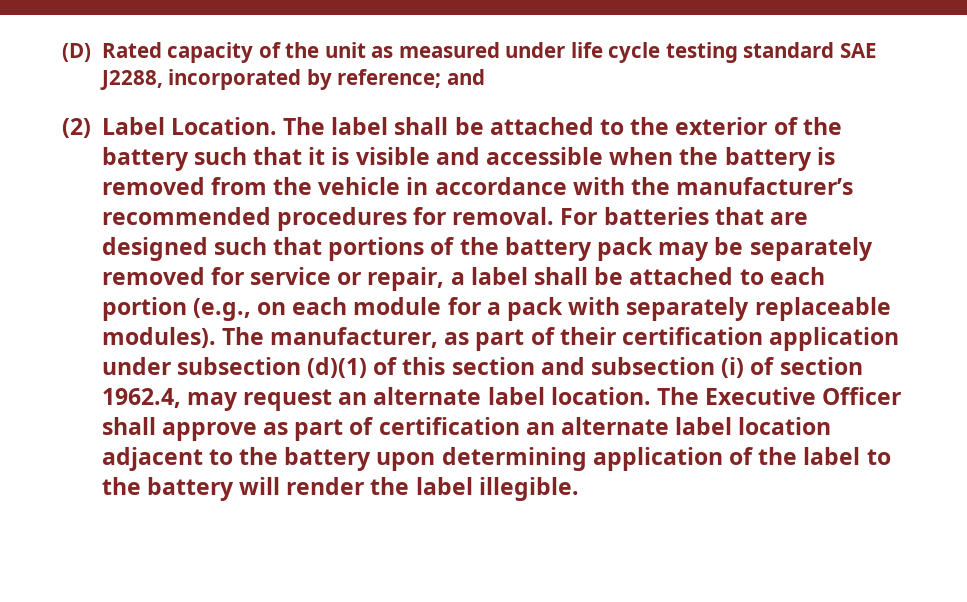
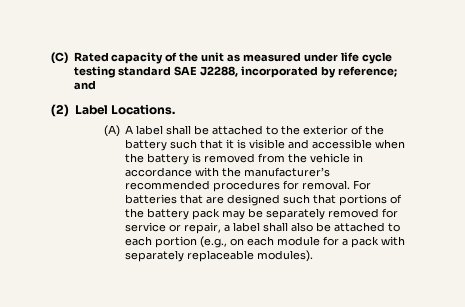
[62,43,91,62] (D) -> [51,52,68,64] (C)
[170,117,325,135] Location. The -> [110,104,175,115] [103,125,134,137] Locations. // (A) A
(588, 276) none -> [291,222,314,232] also
[221,327,900,351] [101,357,863,378] [101,387,902,411] [101,417,832,441] [101,447,891,471] [101,477,579,501] The manufacturer, as part of their certification application under subsection (d)(1) of this section and subsection (i) of section 1962.4, may request an alternate label location. The Executive Officer shall approve as part of certification an alternate label location adjacent to the battery upon determining application of the label to the battery will render the label illegible. -> (314, 256) none

